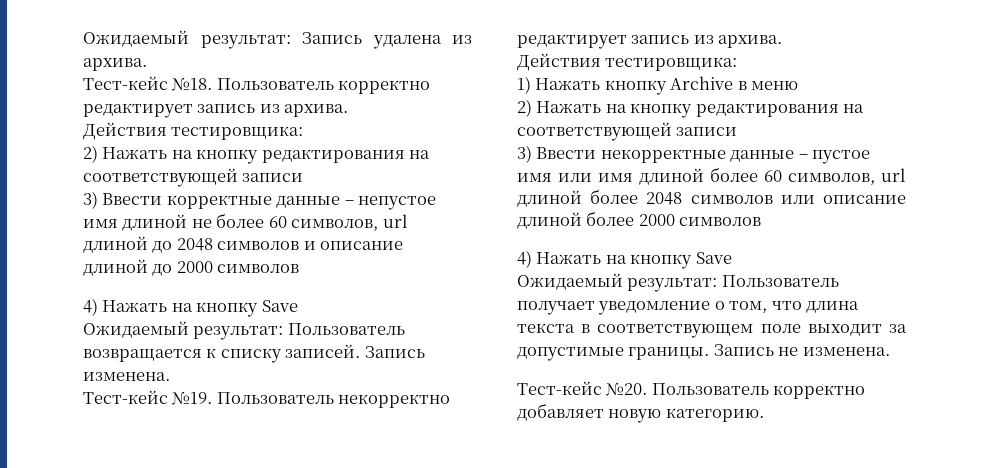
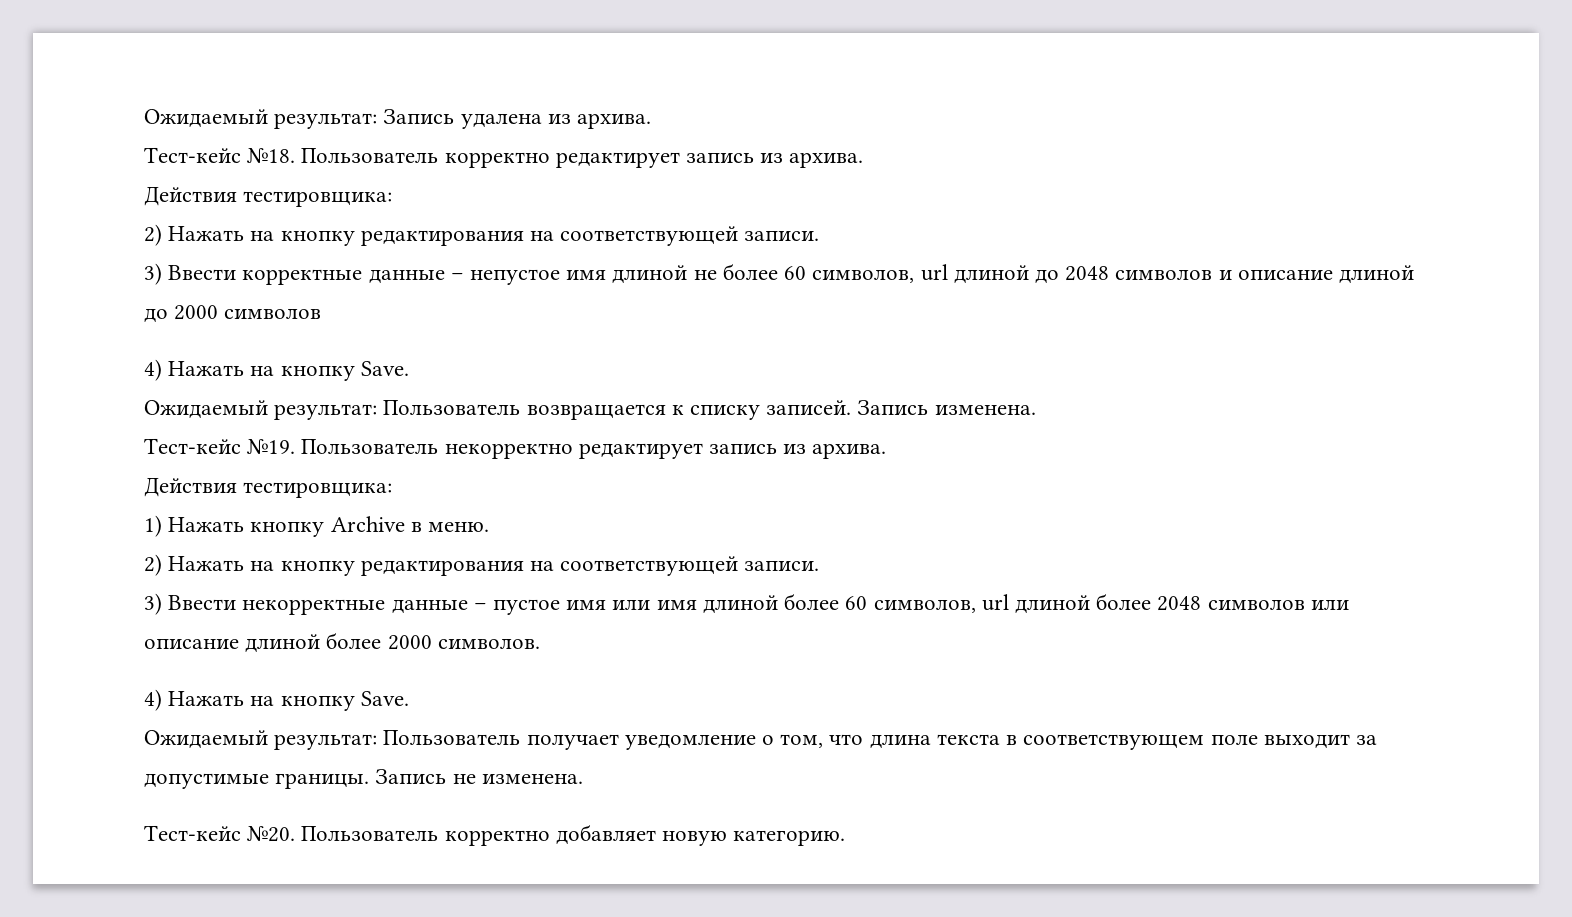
[242,173,304,182] записи -> [744,231,820,241] записи.
[261,300,298,312] Save -> [360,361,409,376] Save.
[751,81,799,90] [517,99,865,118] [517,122,738,141] меню // 2) Нажать на кнопку редактирования на соответствующей записи -> [428,522,490,532] [144,554,820,576] меню. // 2) Нажать на кнопку редактирования на соответствующей записи.
[679,217,762,226] [517,250,732,269] символов // 4) Нажать на кнопку Save -> [437,638,540,649] [144,689,409,711] символов. // 4) Нажать на кнопку Save.

